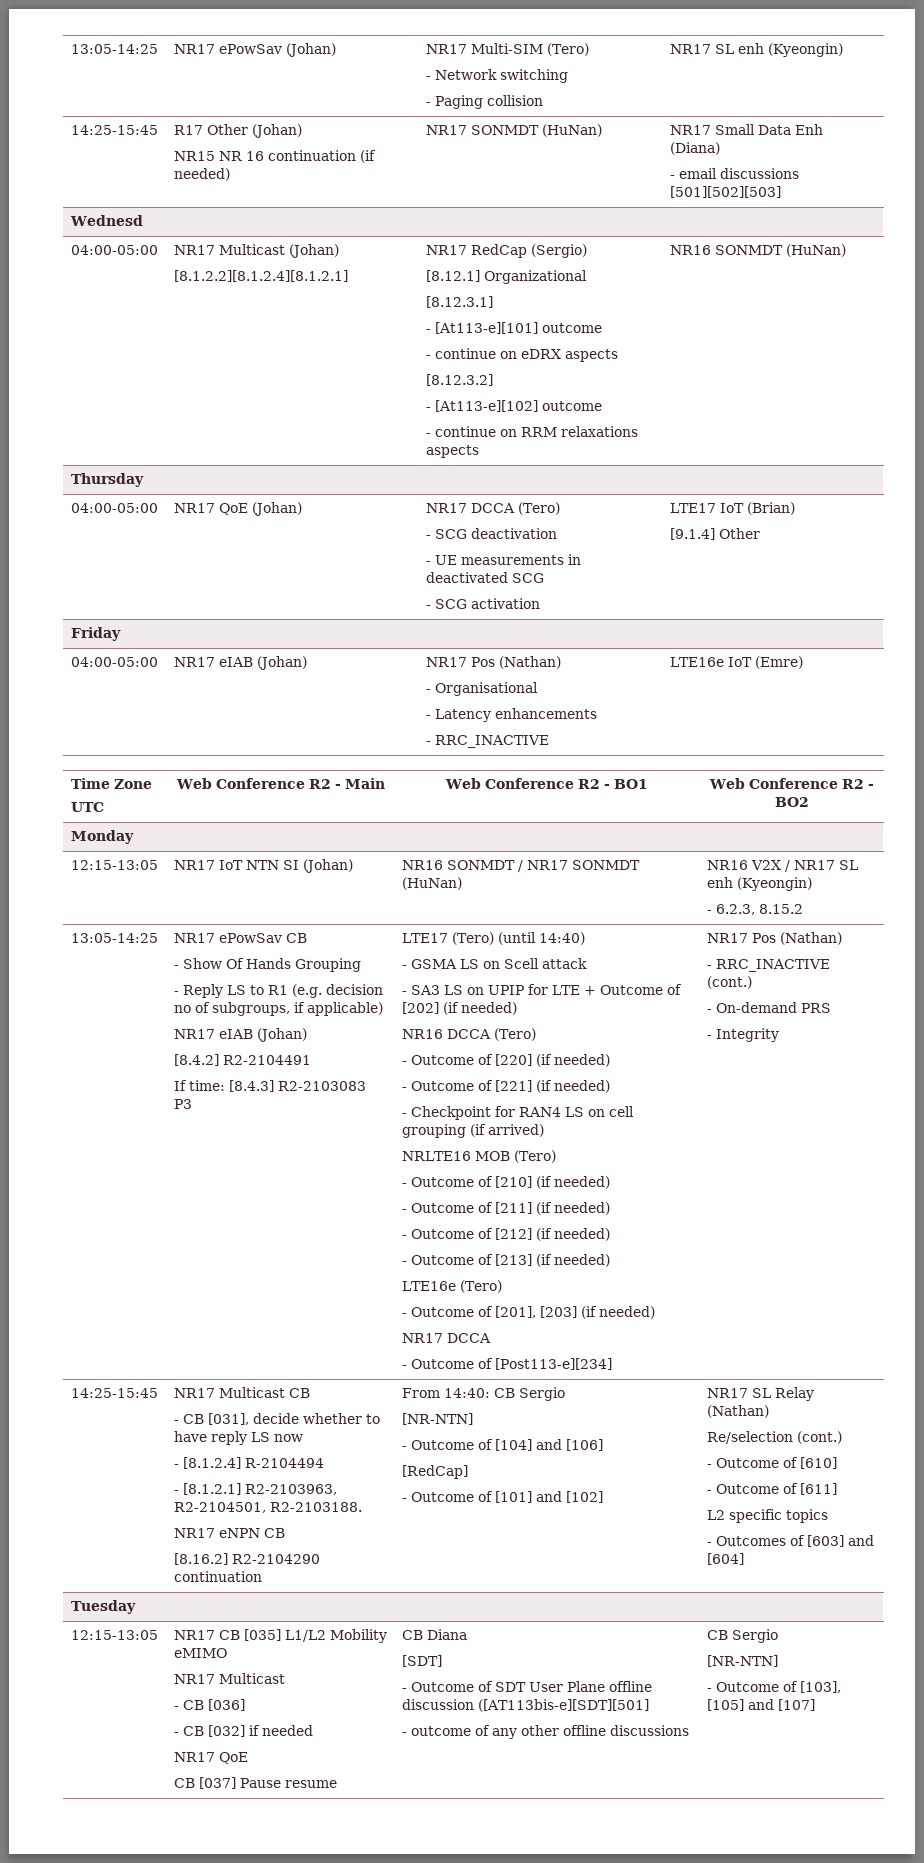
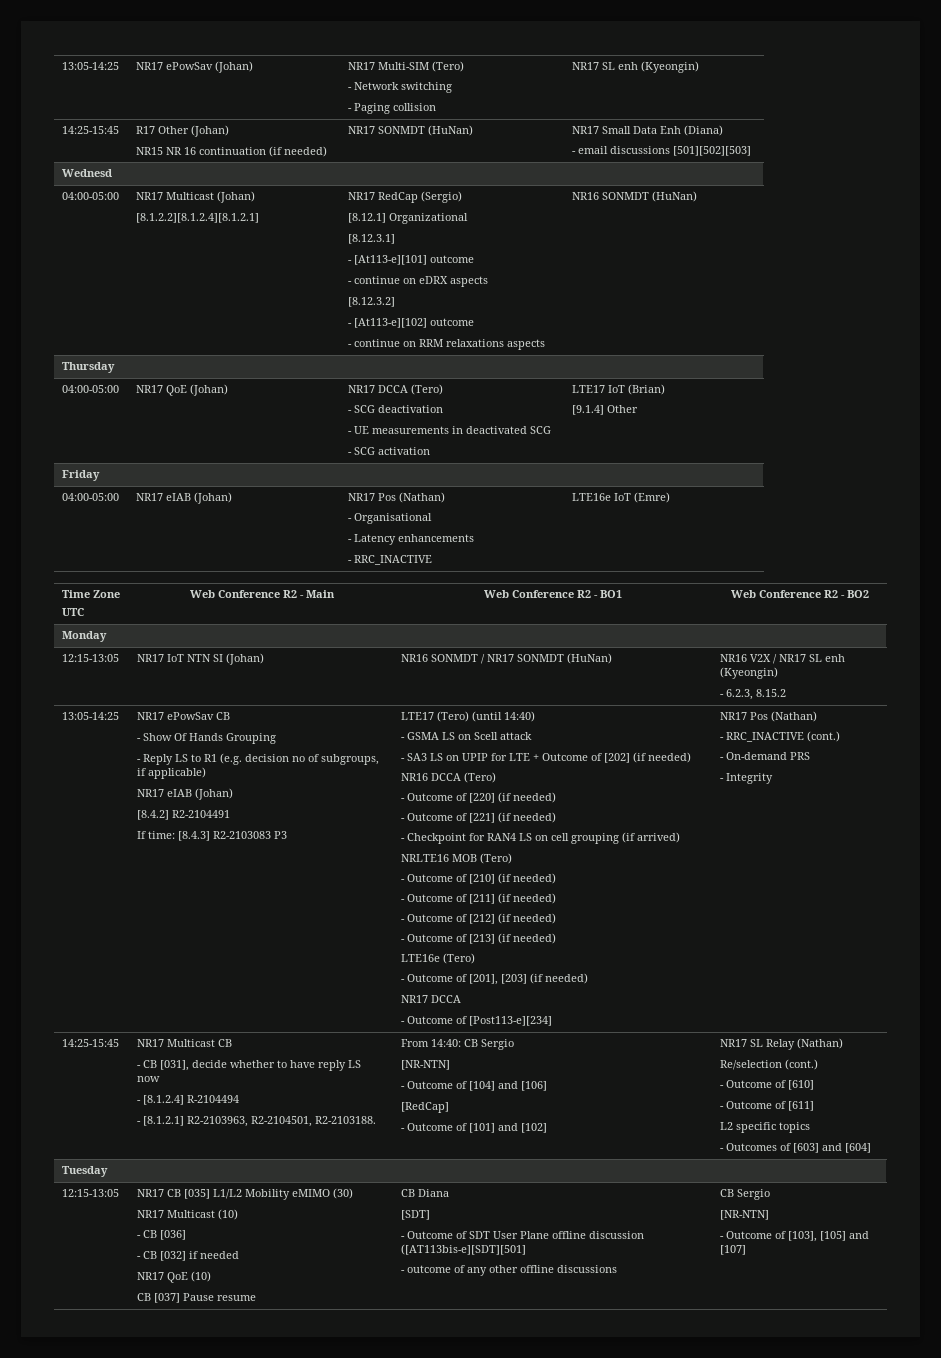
[173,1528,285,1538] [173,1553,320,1565] [173,1571,262,1582] // NR17 eNPN CB // [8.16.2] R2-2104290 continuation -> (377, 1120) none
[173,1673,285,1684] // NR17 Multicast -> [333,1188,354,1199] [137,1209,239,1220] (30) // NR17 Multicast (10)
(248, 1758) none -> [191,1271,212,1282] (10)

